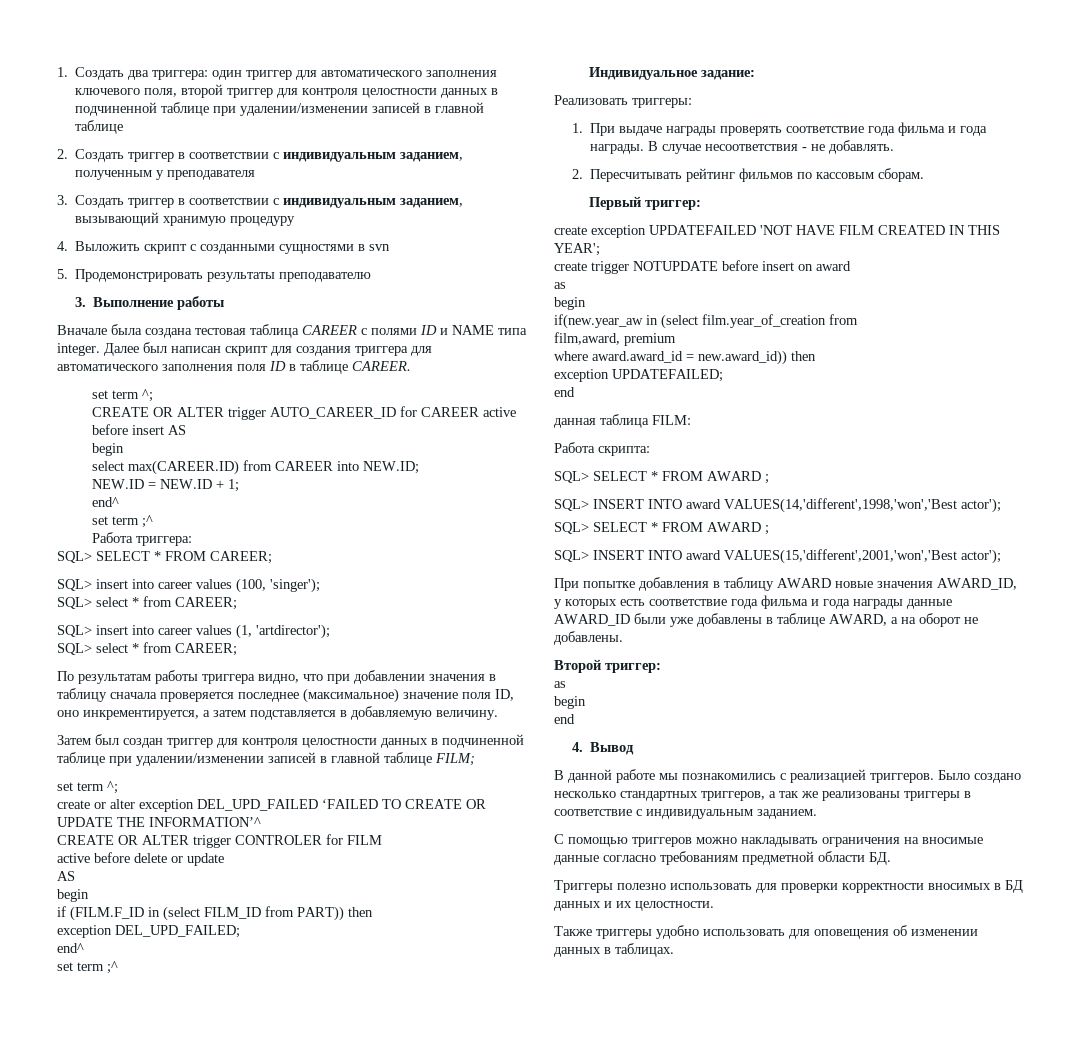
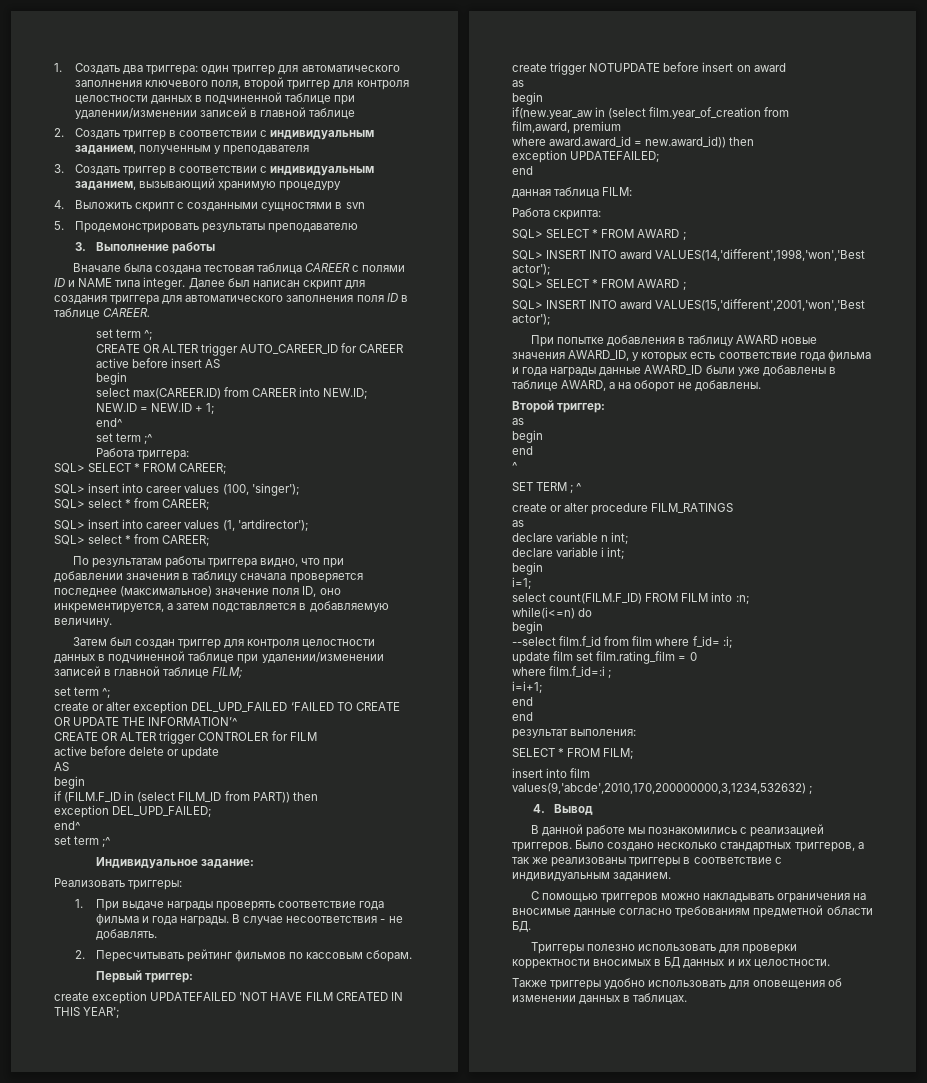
(575, 719) none -> [512,462,517,470] [512,482,582,494] [512,503,734,515] [512,520,524,527] [512,532,629,545] [512,547,625,560] [512,562,543,575] [512,577,531,590] [512,592,749,605] [512,607,593,619] [512,621,543,634] [512,636,732,649] [512,651,697,664] [512,666,612,679] [512,681,542,694] [512,697,533,706] [512,712,533,721] [512,729,637,739] [512,748,634,760] [512,768,591,778] [512,782,813,795] // ^ // SET TERM ; ^ // create or alter procedure FILM_RATINGS // as // declare variable n int; // declare variable i int; // begin // i=1; // select count(FILM.F_ID) FROM FILM into :n; // while(i<=n) do // begin // --select film.f_id from film where f_id= :i; // update film set film.rating_film = 0 // where film.f_id=:i ; // i=i+1; // end // end // результат выполения: // SELECT * FROM FILM; // insert into film values(9,'abcde',2010,170,200000000,3,1234,532632) ;

